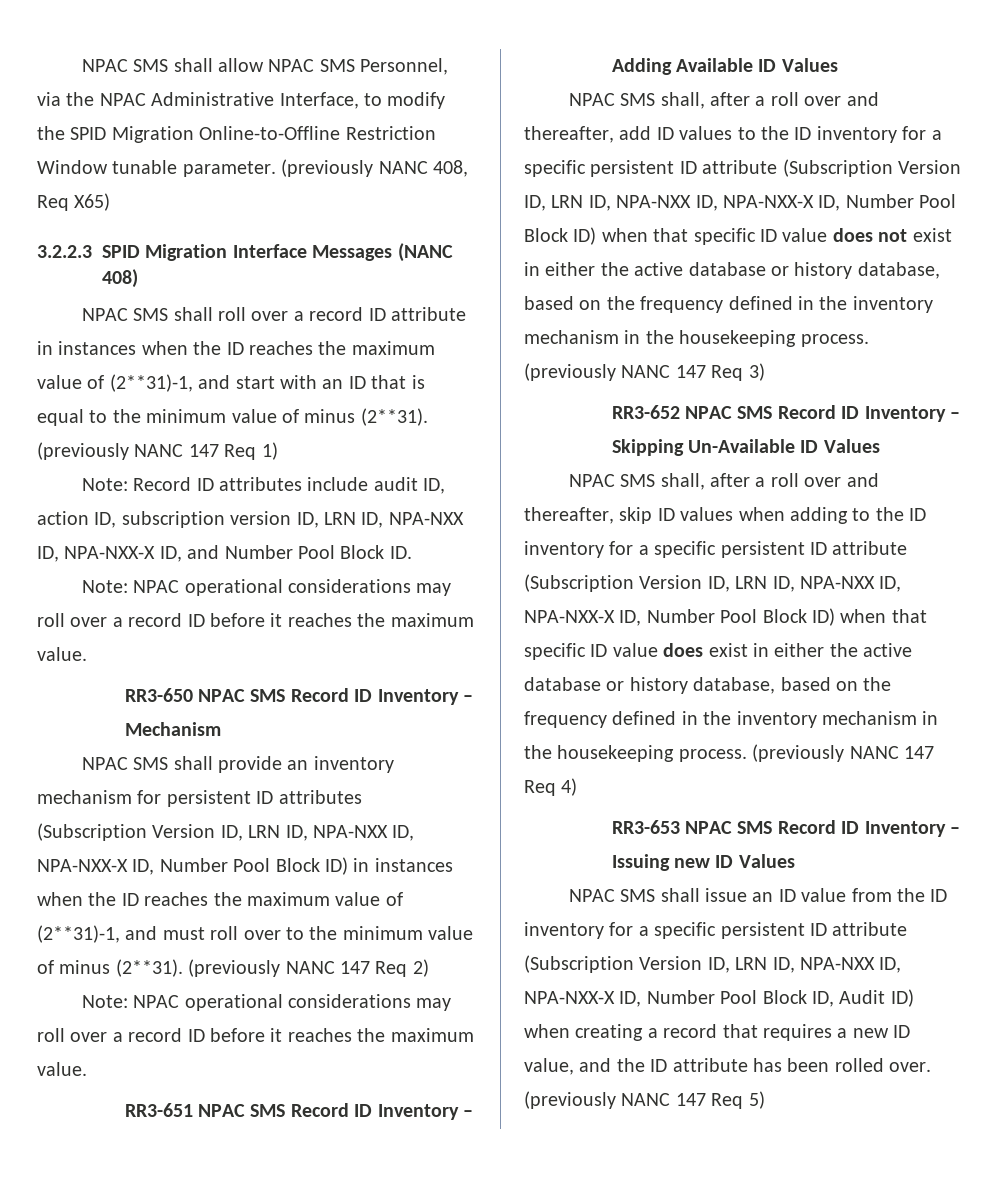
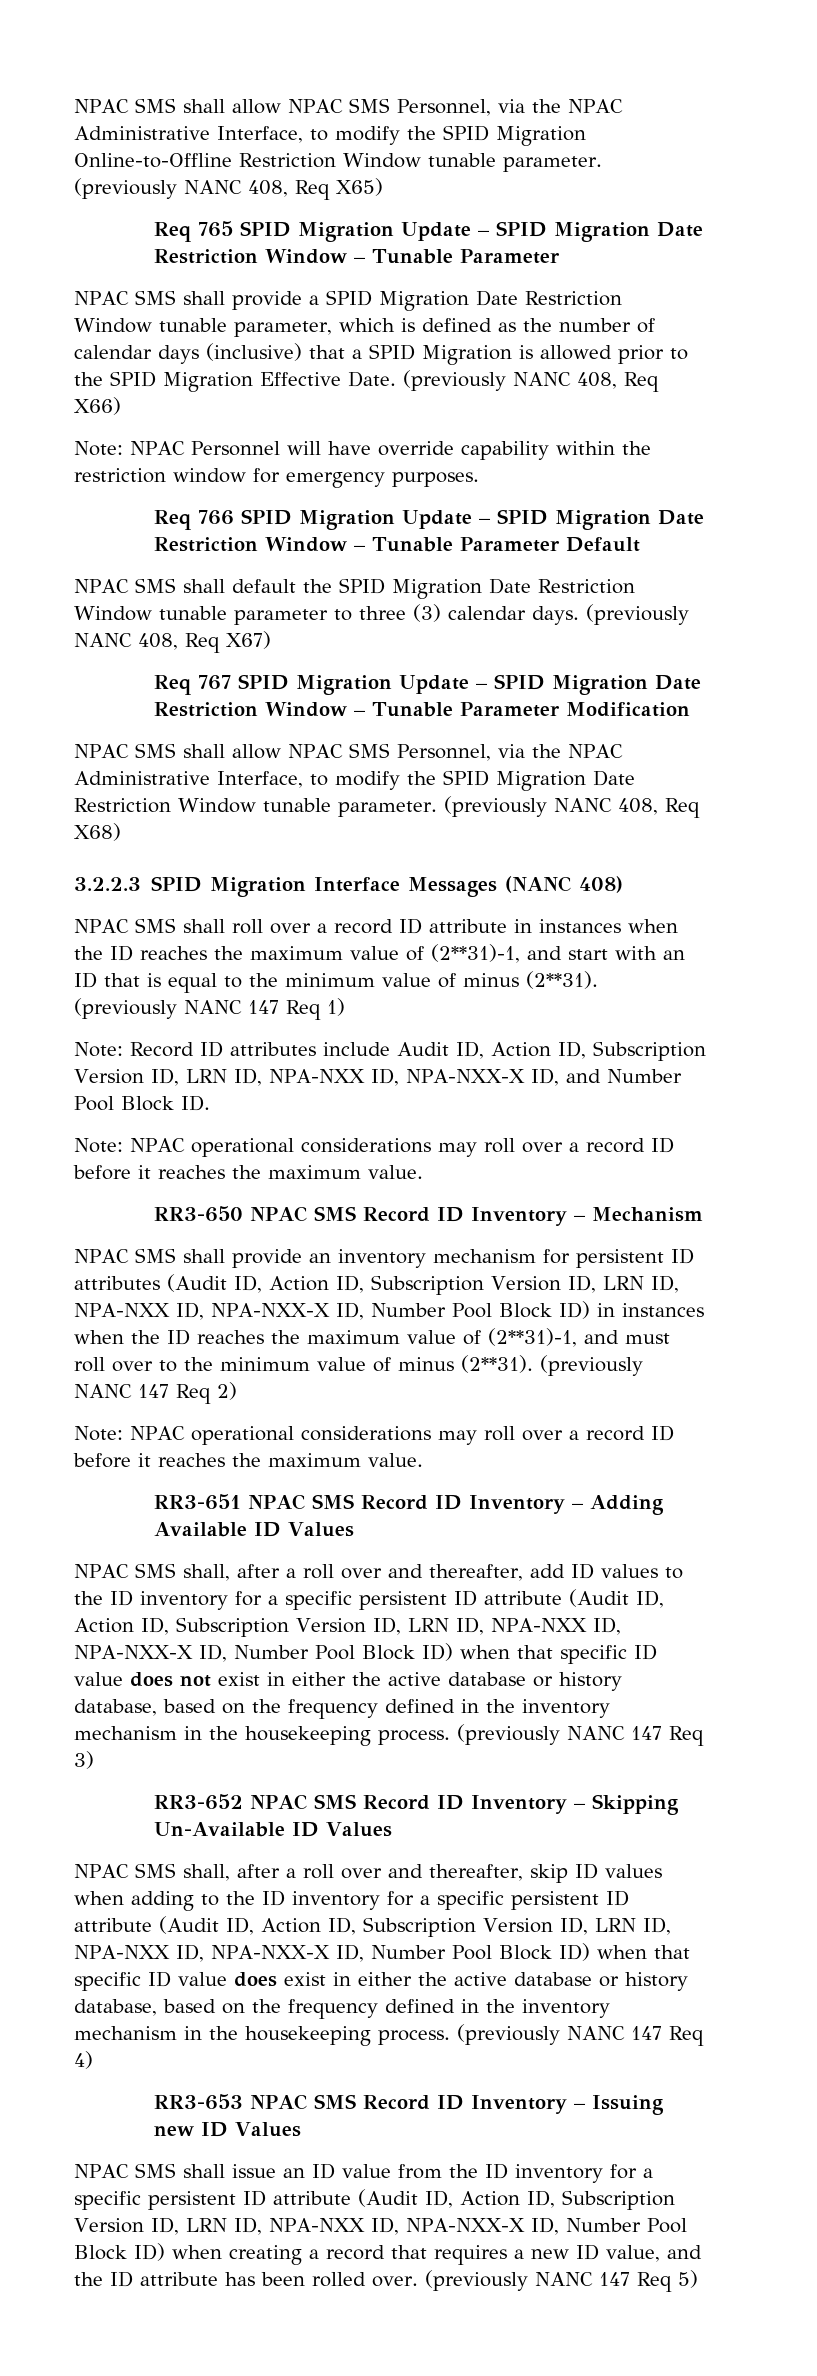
(111, 202) none -> [154,221,704,242] [154,249,561,264] [74,290,622,311] [74,318,655,337] [74,343,688,365] [74,370,659,392] [74,397,121,415] [74,441,651,460] [74,468,479,488] [154,509,705,530] [154,537,641,552] [74,578,635,599] [74,604,689,625] [74,631,271,653] [154,674,702,695] [154,702,691,717] [74,743,623,761] [74,770,635,791] [74,796,700,818] [74,823,121,841] // Req 765 SPID Migration Update – SPID Migration Date Restriction Window – Tunable Parameter // NPAC SMS shall provide a SPID Migration Date Restriction Window tunable parameter, which is defined as the number of calendar days (inclusive) that a SPID Migration is allowed prior to the SPID Migration Effective Date. (previously NANC 408, Req X66) // Note: NPAC Personnel will have override capability within the restriction window for emergency purposes. // Req 766 SPID Migration Update – SPID Migration Date Restriction Window – Tunable Parameter Default // NPAC SMS shall default the SPID Migration Date Restriction Window tunable parameter to three (3) calendar days. (previously NANC 408, Req X67) // Req 767 SPID Migration Update – SPID Migration Date Restriction Window – Tunable Parameter Modification // NPAC SMS shall allow NPAC SMS Personnel, via the NPAC Administrative Interface, to modify the SPID Migration Date Restriction Window tunable parameter. (previously NANC 408, Req X68)
[373,477,446,494] [37,511,292,528] audit ID, action ID, subscription version -> [397,1041,706,1061] [74,1069,144,1084] Audit ID, Action ID, Subscription Version
[37,823,147,841] (Subscription -> [167,1274,484,1295] (Audit ID, Action ID, Subscription
[782,159,893,177] (Subscription -> [569,1589,664,1608] [74,1617,289,1637] (Audit ID, Action ID, Subscription
[524,574,634,592] (Subscription -> [159,1916,476,1937] (Audit ID, Action ID, Subscription
[524,955,634,973] (Subscription -> [358,2189,675,2210] (Audit ID, Action ID, Subscription
[812,990,886,1007] ID, Audit -> (127, 2252) none

